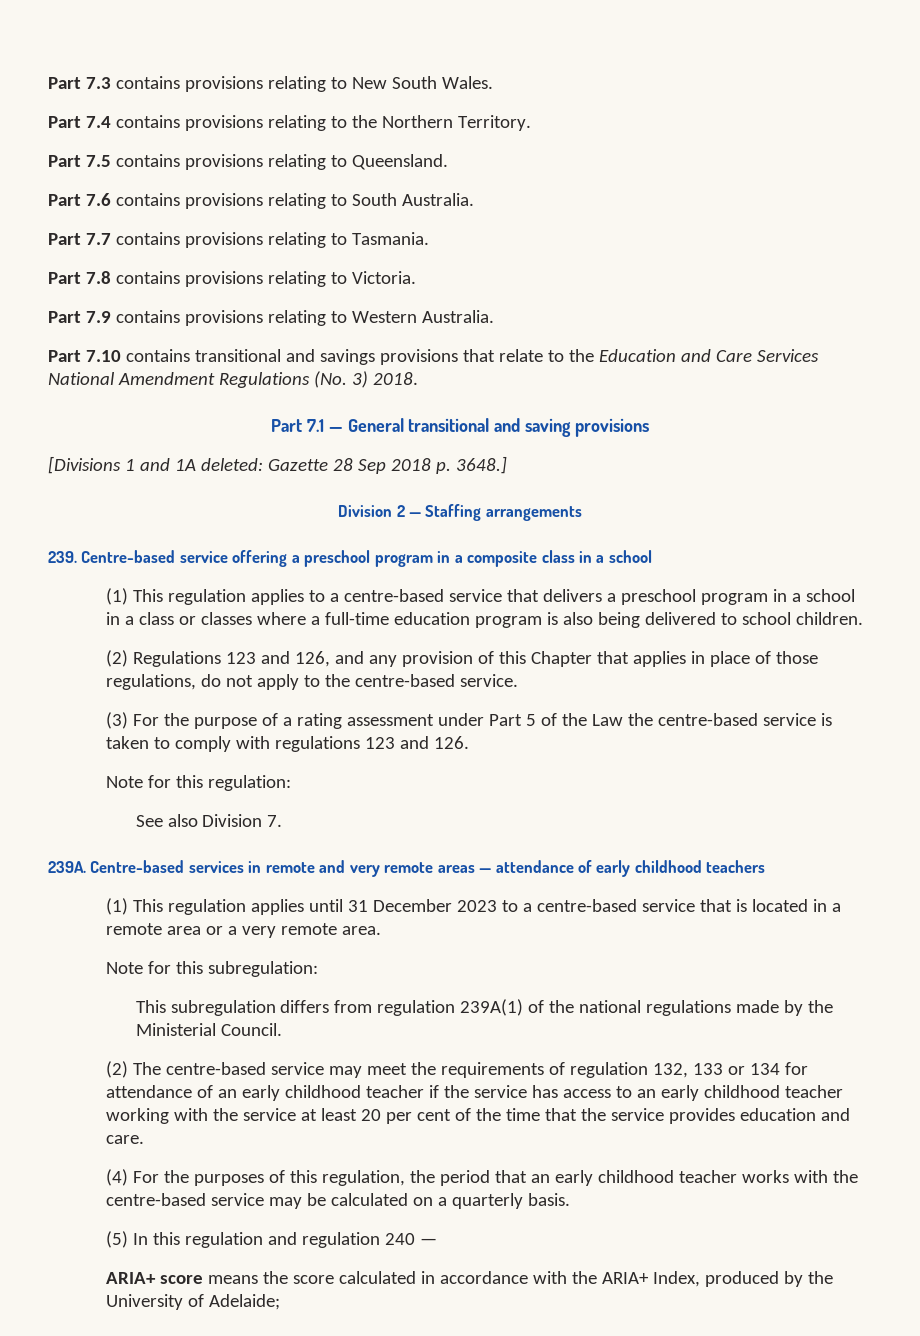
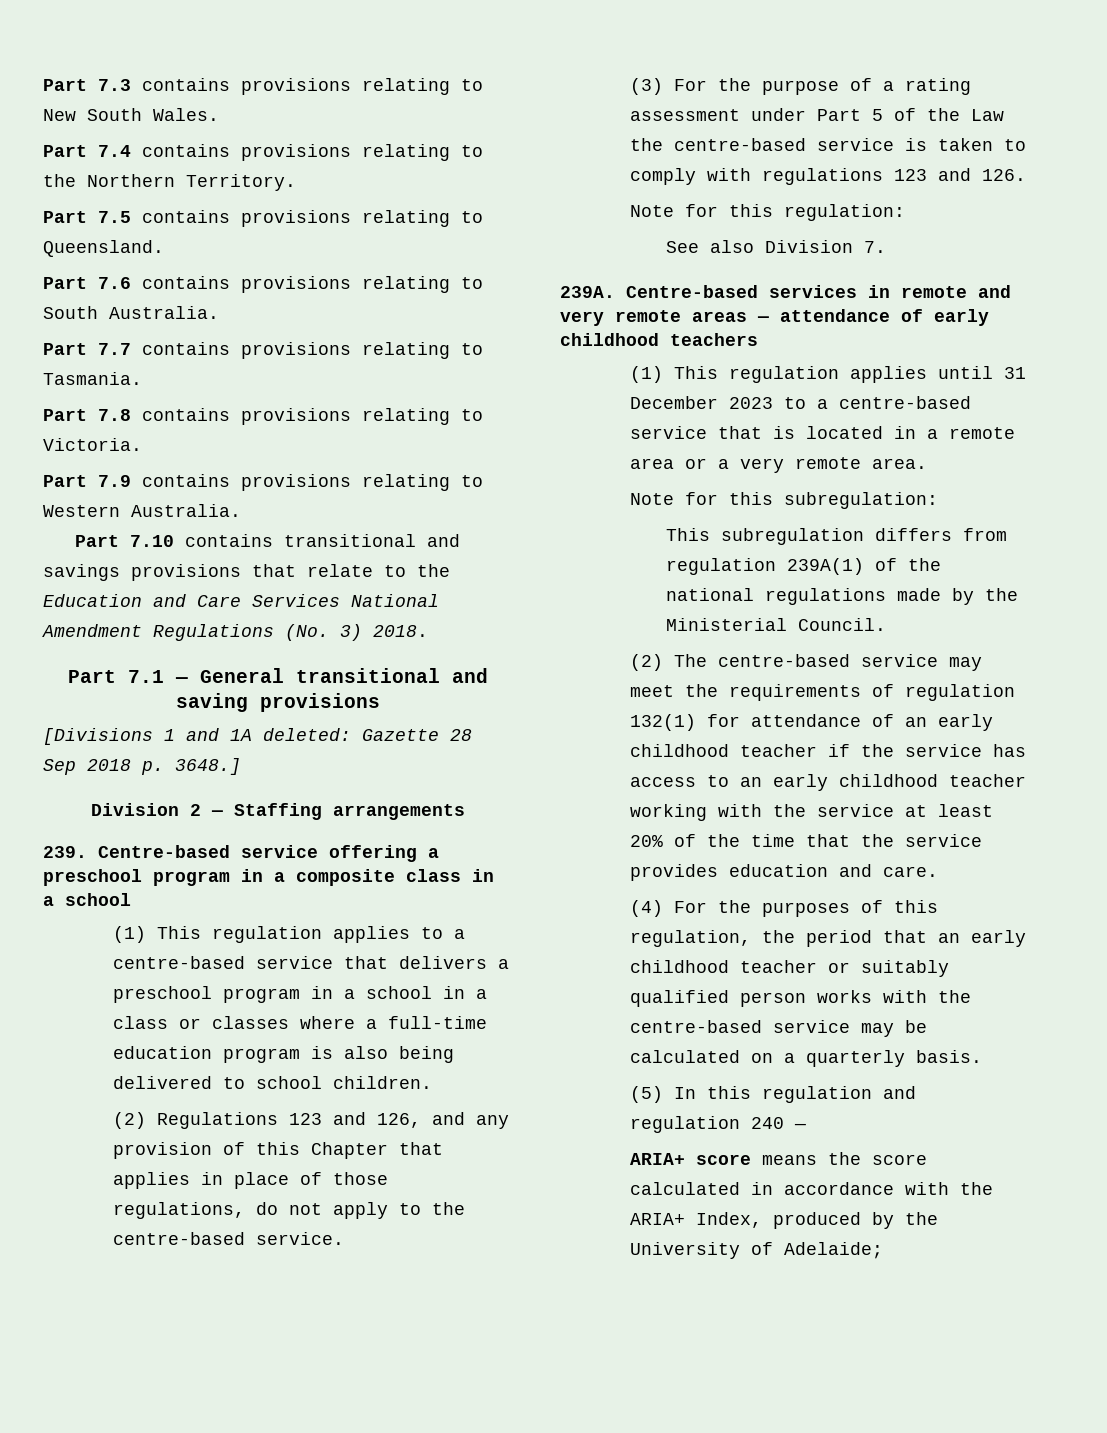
[653,1063,781,1078] 132, 133 or 134 -> [630,714,697,731] 132(1)
[361,1109,452,1124] 20 per cent -> [630,835,664,847] 20%
(738, 1176) none -> [828,960,950,977] [630,990,807,1007] or suitably qualified person

